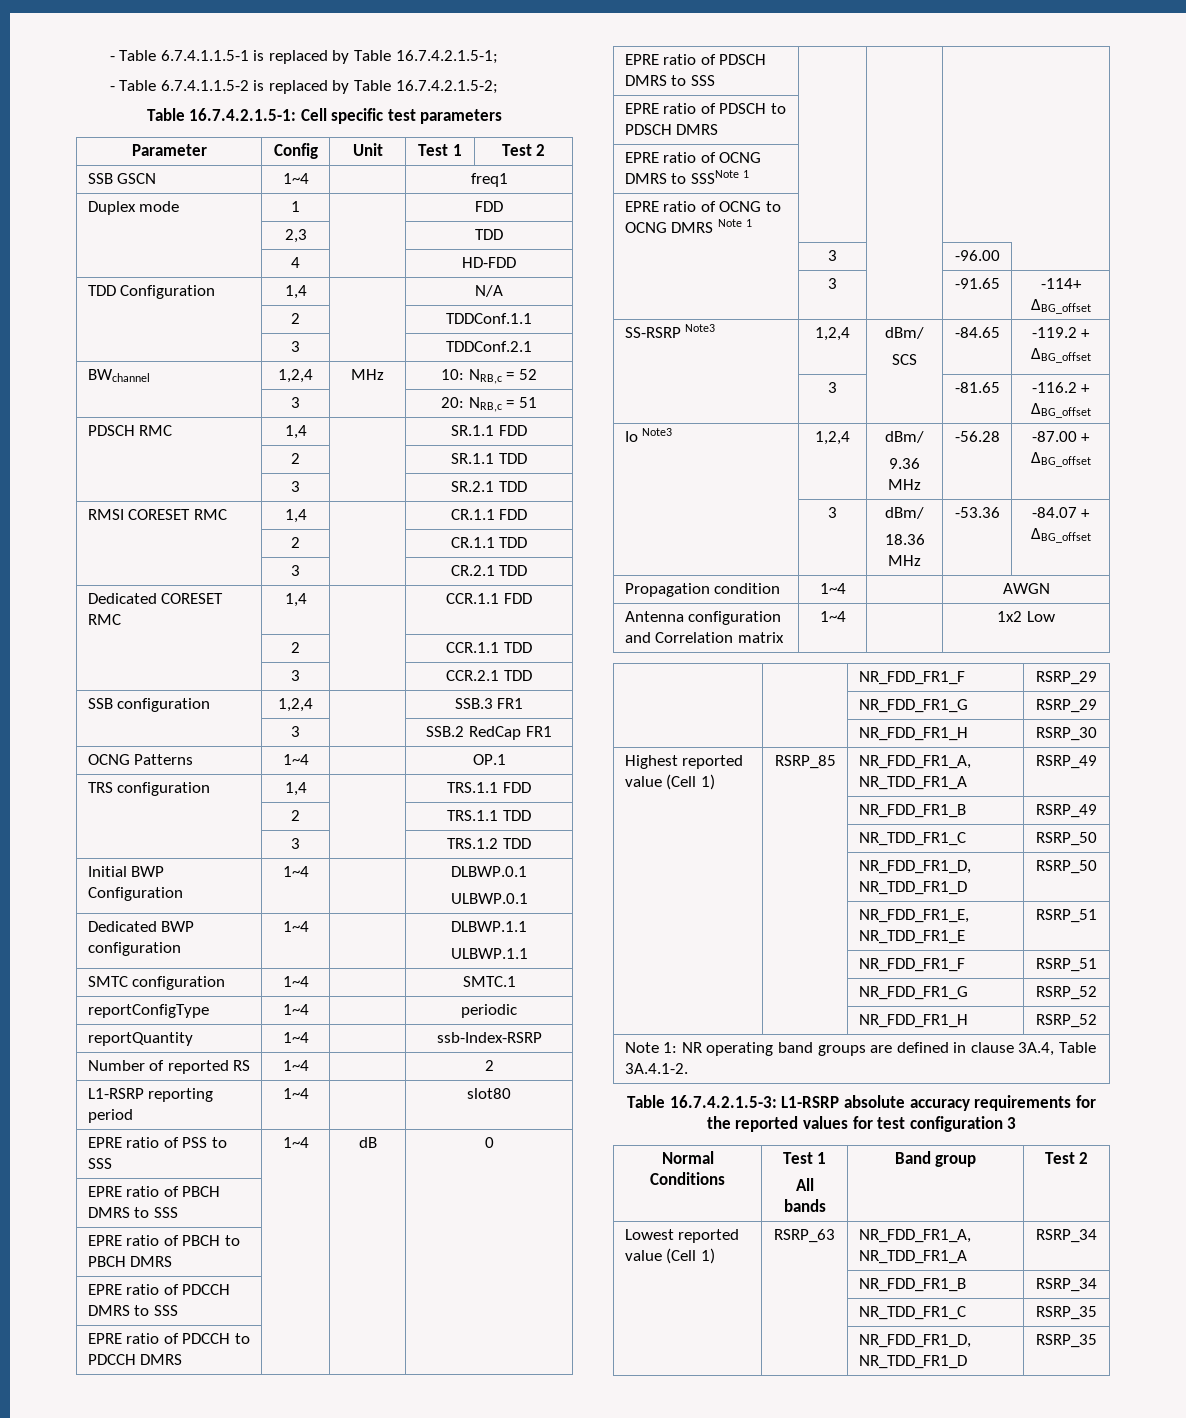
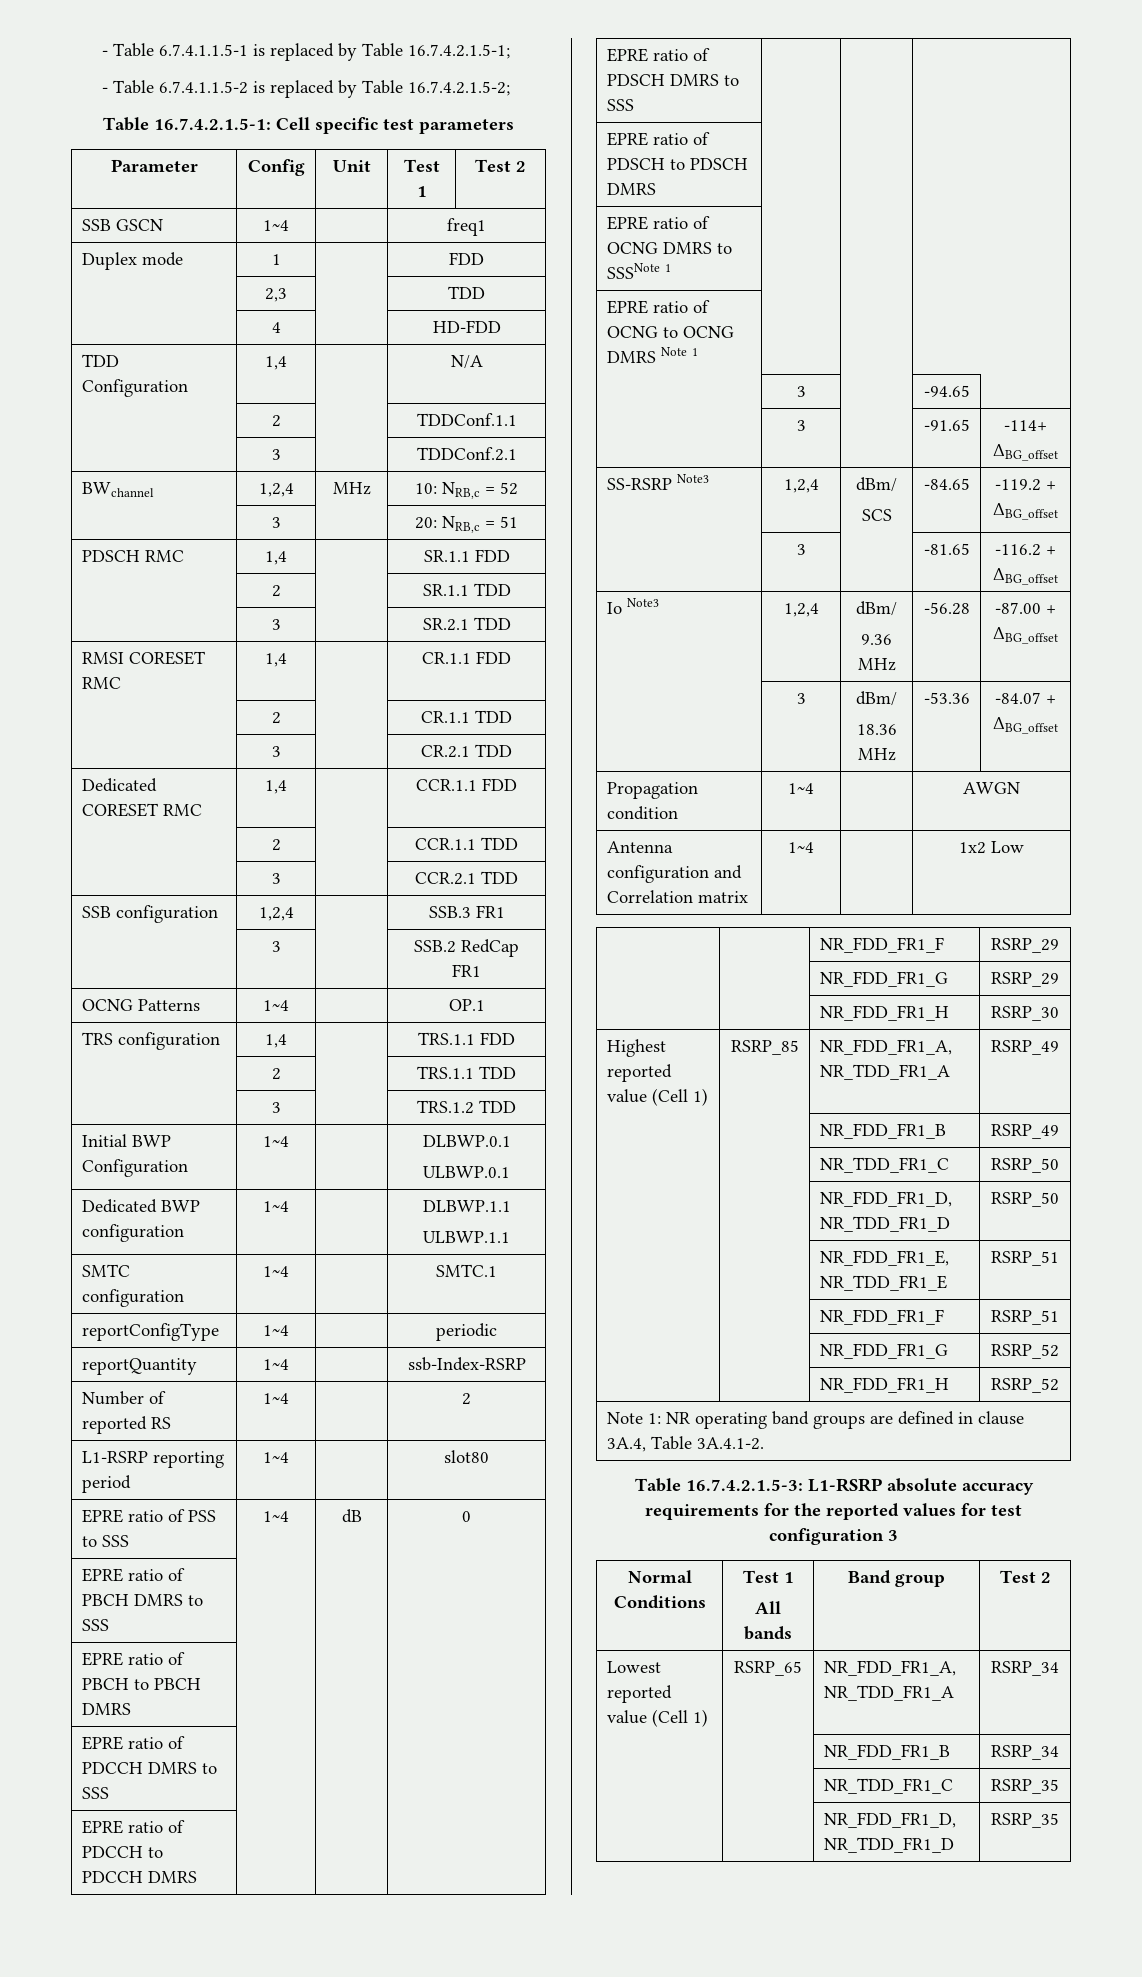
[954,250,1000,261] -96.00 -> [923,385,970,397] -94.65
[774,1229,835,1243] RSRP_63 -> [734,1661,802,1676] RSRP_65

